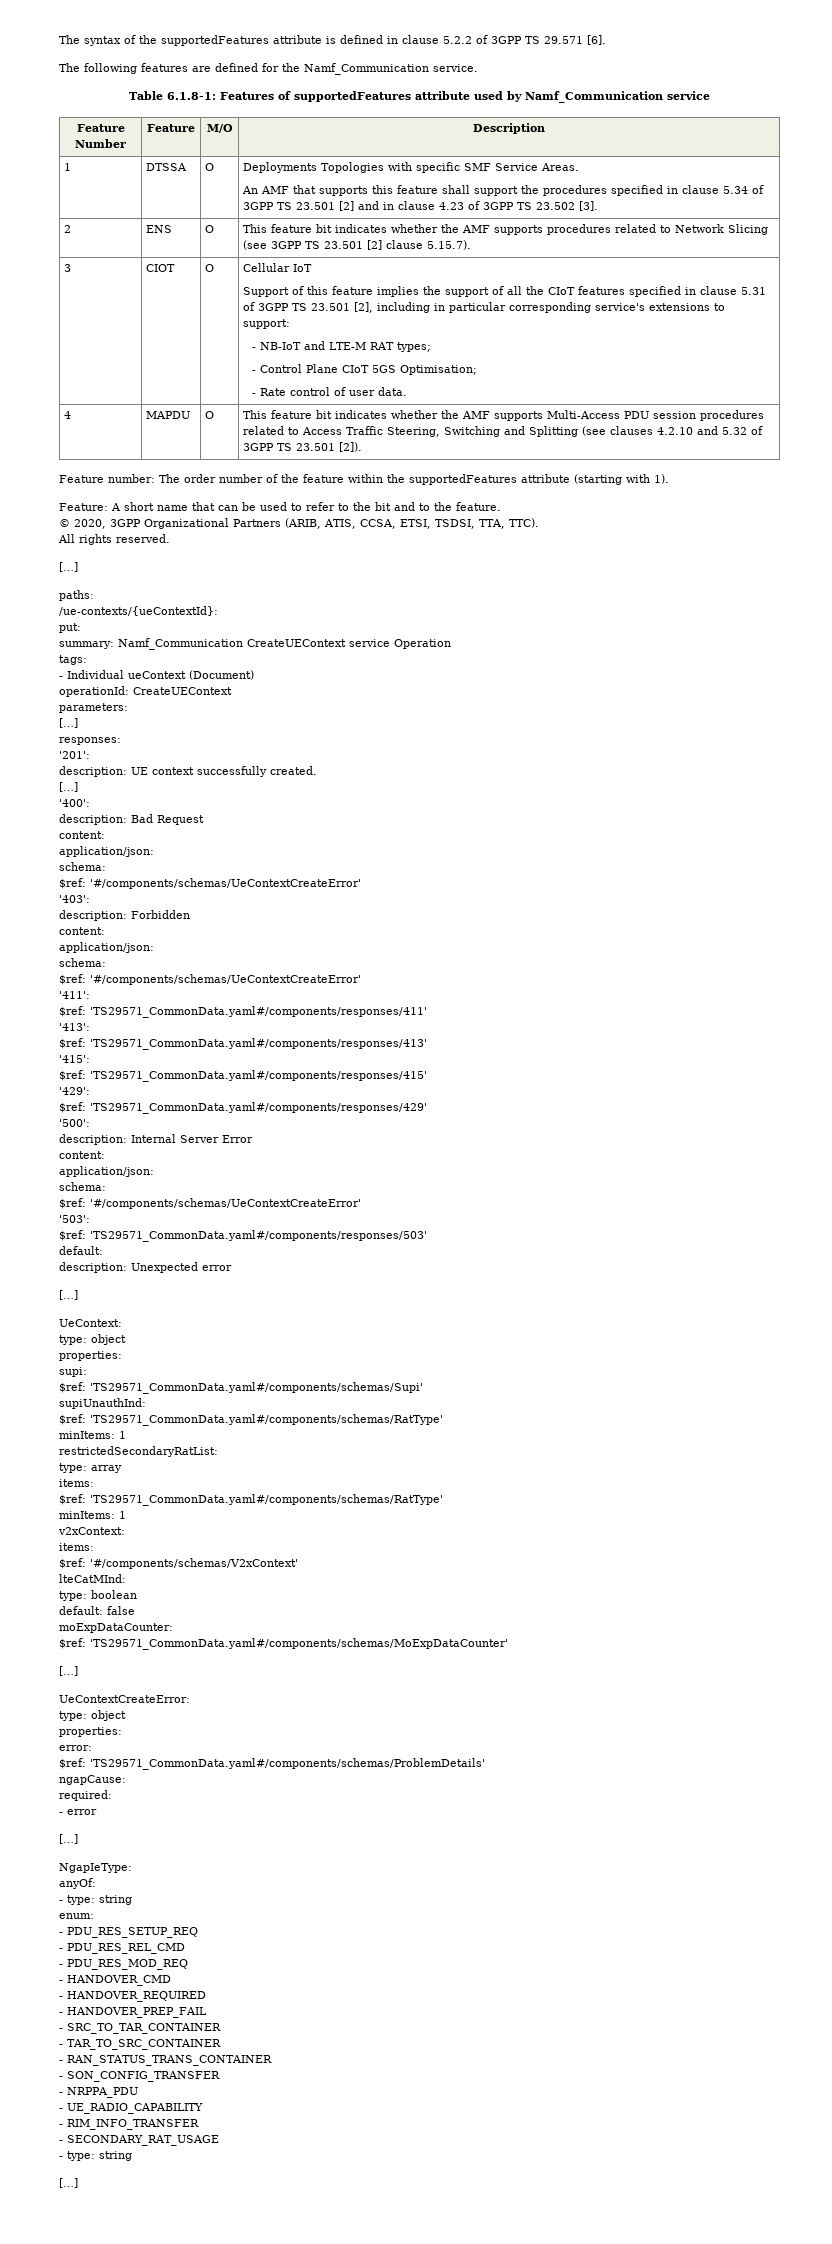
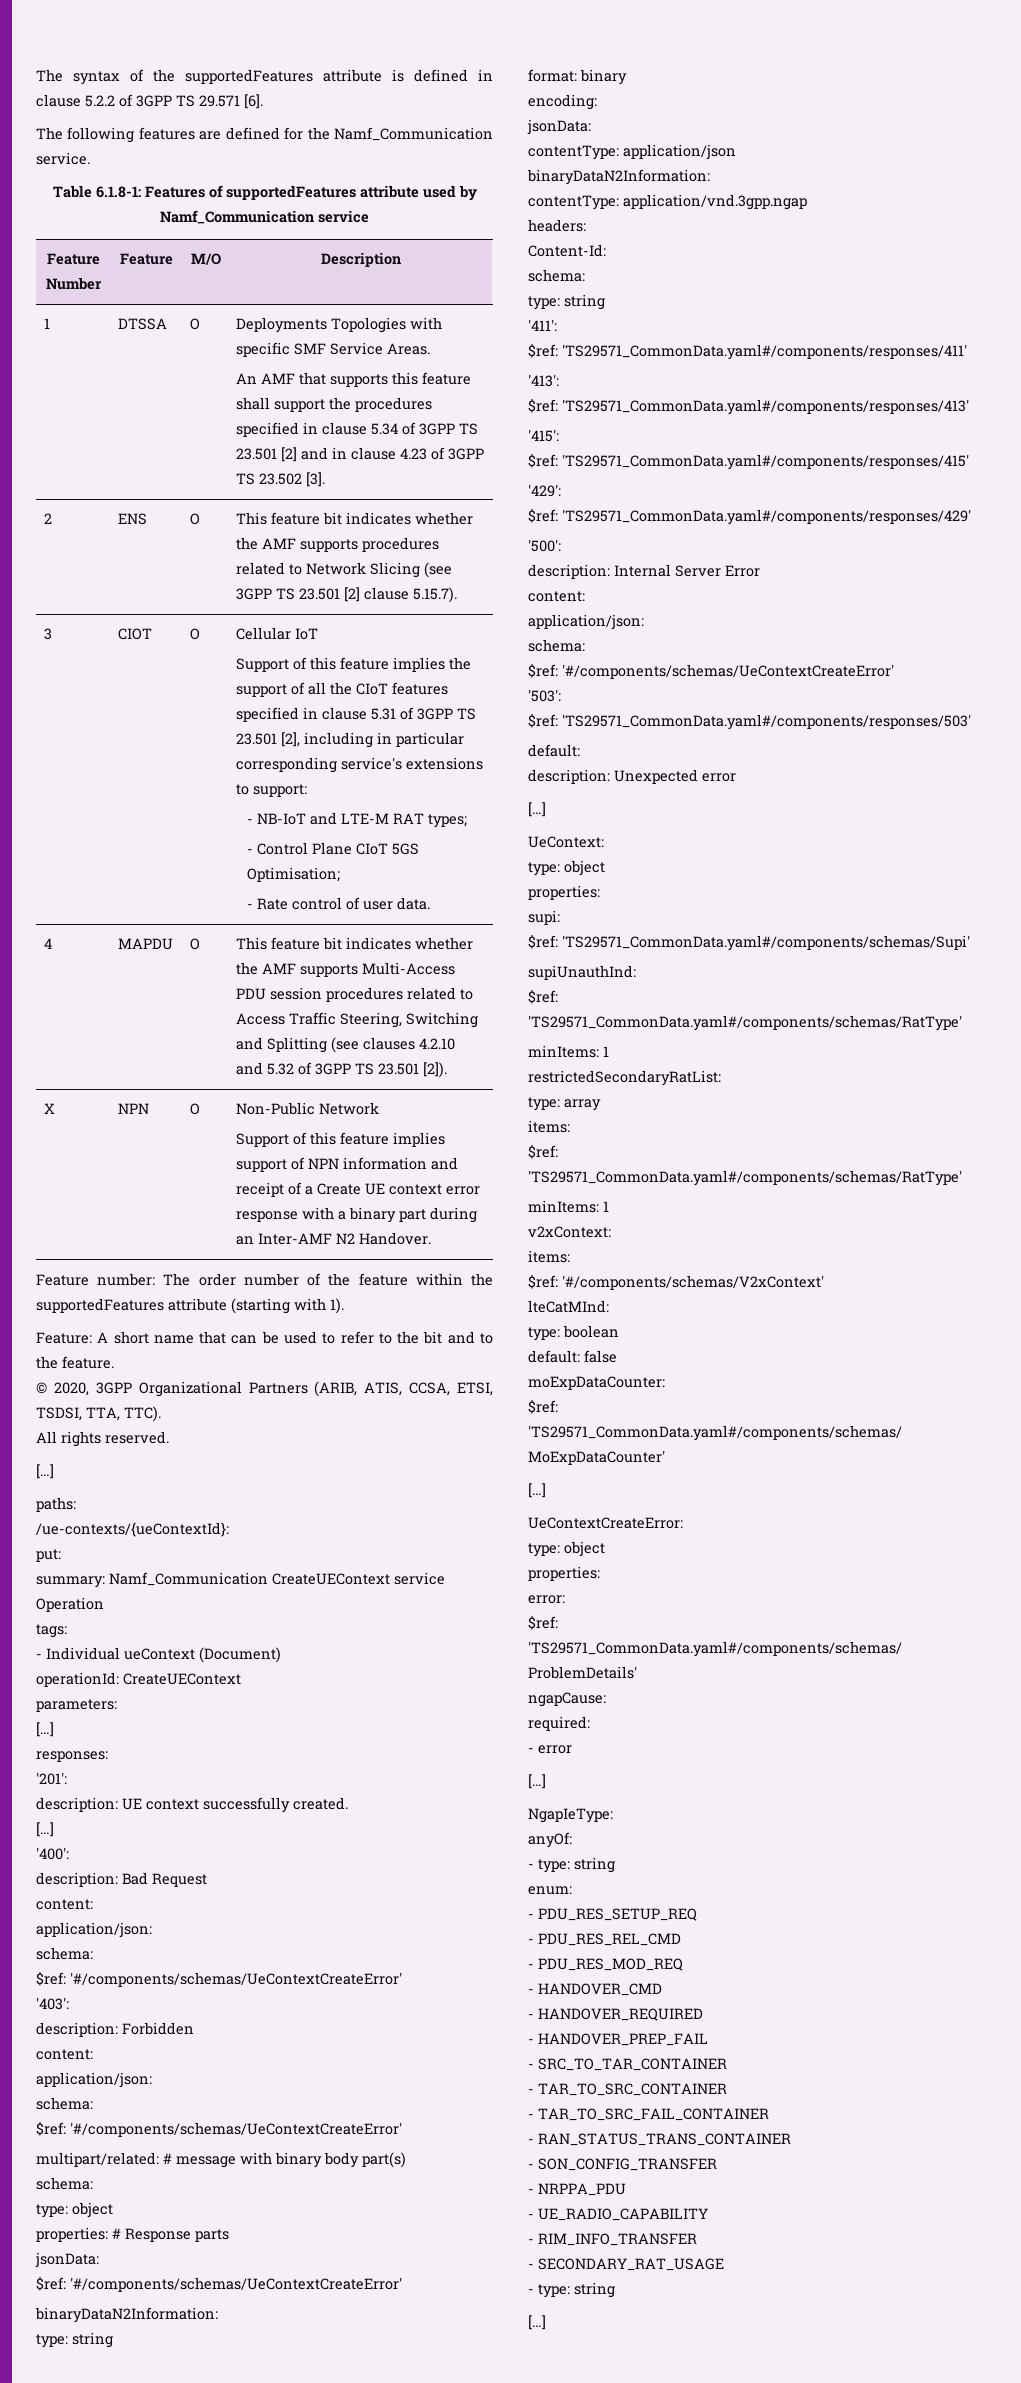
(363, 447) none -> [43,1103,55,1114] [117,1103,149,1114] [189,1103,200,1115] [235,1102,379,1115] [235,1132,445,1147] [235,1157,458,1172] [235,1182,480,1197] [235,1207,477,1223] [235,1232,431,1245] // X | NPN | O | Non-Public Network // Support of this feature implies support of NPN information and receipt of a Create UE context error response with a binary part during an Inter-AMF N2 Handover.
(361, 979) none -> [36,2152,406,2168] [36,2177,93,2190] [36,2202,113,2218] [36,2227,229,2242] [35,2252,99,2268] [36,2277,402,2292] [35,2307,218,2323] [36,2332,113,2348] [528,69,627,85] [528,94,597,110] [527,119,591,135] [528,144,736,160] [527,169,710,185] [528,194,807,210] [528,219,586,232] [528,244,606,257] [528,269,585,282] [528,294,605,310] // multipart/related: # message with binary body part(s) // schema: // type: object // properties: # Response parts // jsonData: // $ref: '#/components/schemas/UeContextCreateError' // binaryDataN2Information: // type: string // format: binary // encoding: // jsonData: // contentType: application/json // binaryDataN2Information: // contentType: application/vnd.3gpp.ngap // headers: // Content-Id: // schema: // type: string
(221, 2044) none -> [528,2108,769,2121] // - TAR_TO_SRC_FAIL_CONTAINER

